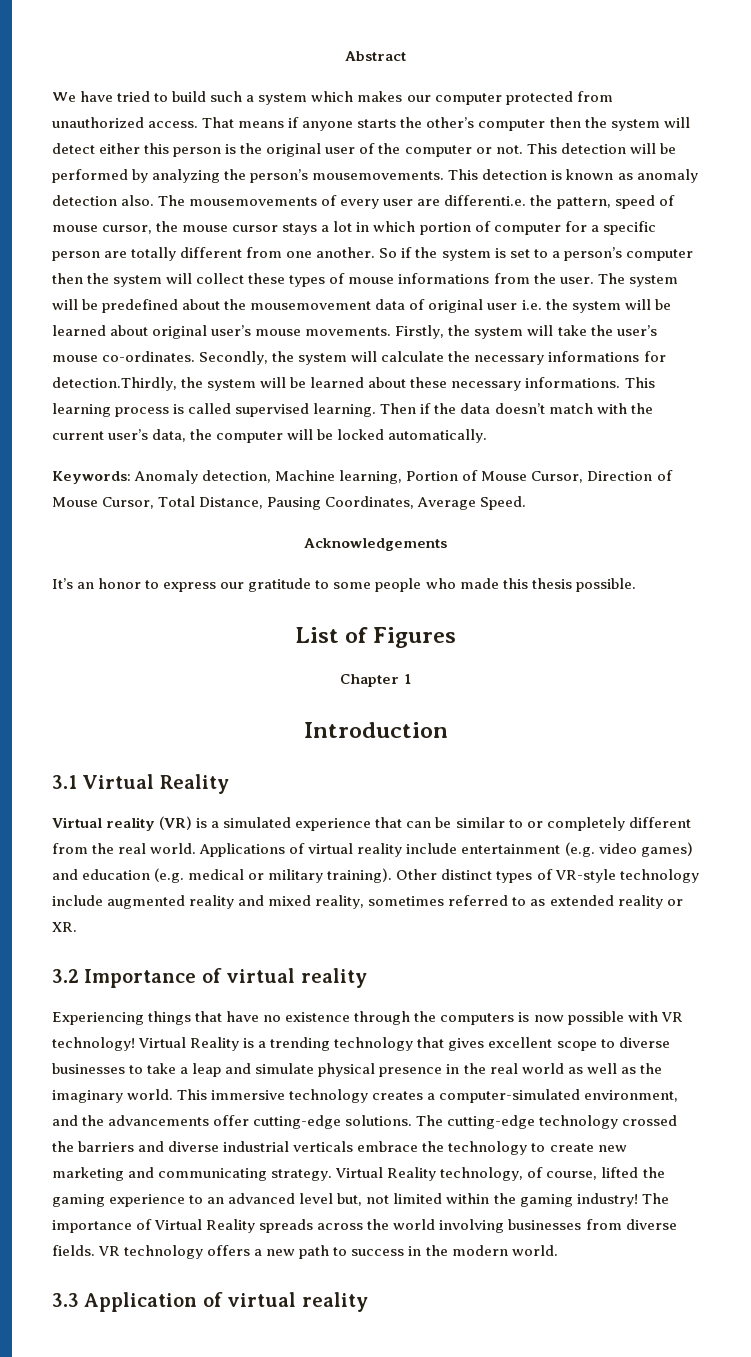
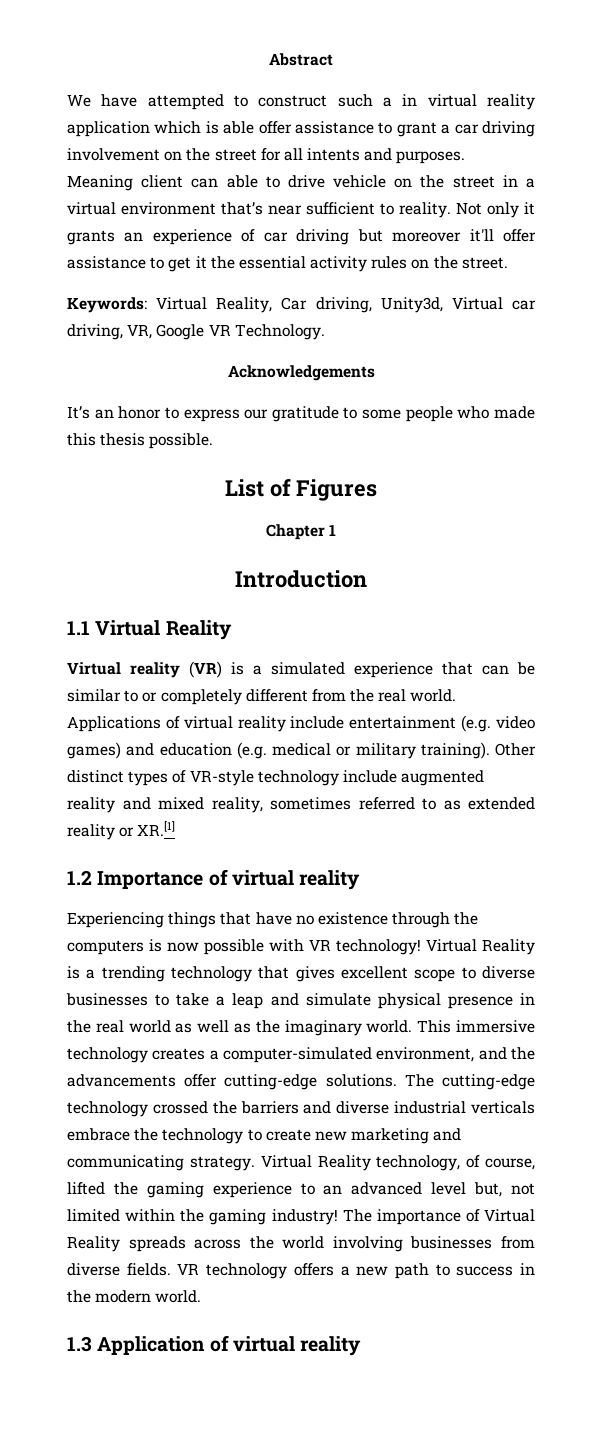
[117,91,613,105] [52,117,690,131] [52,143,676,157] [52,169,698,183] [52,195,675,209] [52,221,656,235] [52,247,693,261] [52,273,678,287] [52,299,671,313] [52,325,657,339] [52,351,666,365] [52,377,655,391] [52,403,653,417] [52,429,488,443] [52,470,673,484] [52,496,527,510] tried to build such a system which makes our computer protected from unauthorized access. That means if anyone starts the other’s computer then the system will detect either this person is the original user of the computer or not. This detection will be performed by analyzing the person’s mousemovements. This detection is known as anomaly detection also. The mousemovements of every user are differenti.e. the pattern, speed of mouse cursor, the mouse cursor stays a lot in which portion of computer for a specific person are totally different from one another. So if the system is set to a person’s computer then the system will collect these types of mouse informations from the user. The system will be predefined about the mousemovement data of original user i.e. the system will be learned about original user’s mouse movements. Firstly, the system will take the user’s mouse co-ordinates. Secondly, the system will calculate the necessary informations for detection.Thirdly, the system will be learned about these necessary informations. This learning process is called supervised learning. Then if the data doesn’t match with the current user’s data, the computer will be locked automatically. // Keywords: Anomaly detection, Machine learning, Portion of Mouse Cursor, Direction of Mouse Cursor, Total Distance, Pausing Coordinates, Average Speed. -> [147,94,535,110] [67,121,535,137] [67,148,466,164] [67,175,535,191] [67,202,535,218] [67,229,536,245] [67,256,508,272] [67,297,536,313] [67,324,325,340] attempted to construct such a in virtual reality application which is able offer assistance to grant a car driving involvement on the street for all intents and purposes. Meaning client can able to drive vehicle on the street in a virtual environment that’s near sufficient to reality. Not only it grants an experience of car driving but moreover it'll offer assistance to get it the essential activity rules on the street. // Keywords: Virtual Reality, Car driving, Unity3d, Virtual car driving, VR, Google VR Technology.
[52,775,77,789] 3.1 -> [67,621,90,635] 1.1
[52,922,77,932] [52,969,79,983] XR. // 3.2 -> [137,821,176,836] [67,870,92,885] XR.[1] // 1.2
[52,1293,79,1307] 3.3 -> [67,1336,92,1352] 1.3

